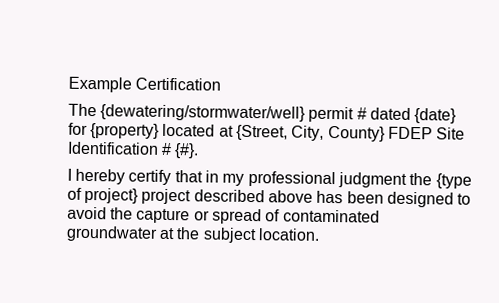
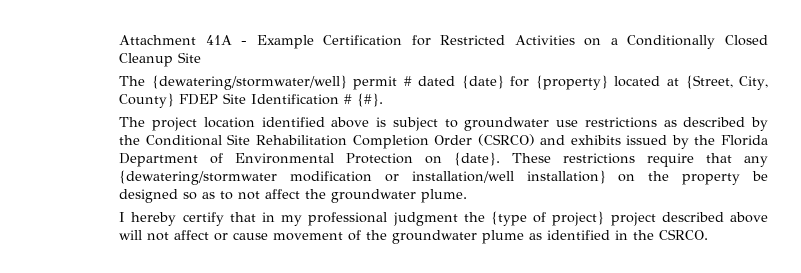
(67, 84) none -> [119,35,248,45] Attachment 41A -
(222, 84) none -> [411,35,768,49] [119,52,202,67] for Restricted Activities on a Conditionally Closed Cleanup Site
(200, 151) none -> [119,117,769,131] [119,134,769,149] [119,152,768,167] [119,170,769,185] [119,189,468,203] // The project location identified above is subject to groundwater use restrictions as described by the Conditional Site Rehabilitation Completion Order (CSRCO) and exhibits issued by the Florida Department of Environmental Protection on {date}. These restrictions require that any {dewatering/stormwater modification or installation/well installation} on the property be designed so as to not affect the groundwater plume.
[316,190,472,208] [66,206,380,225] [65,225,321,244] has been designed to avoid the capture or spread of contaminated groundwater at the subject location. -> [119,229,709,244] will not affect or cause movement of the groundwater plume as identified in the CSRCO.

